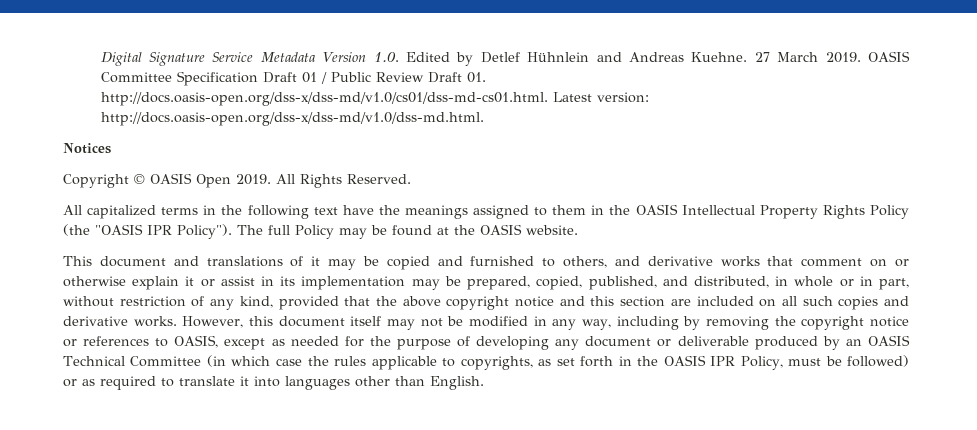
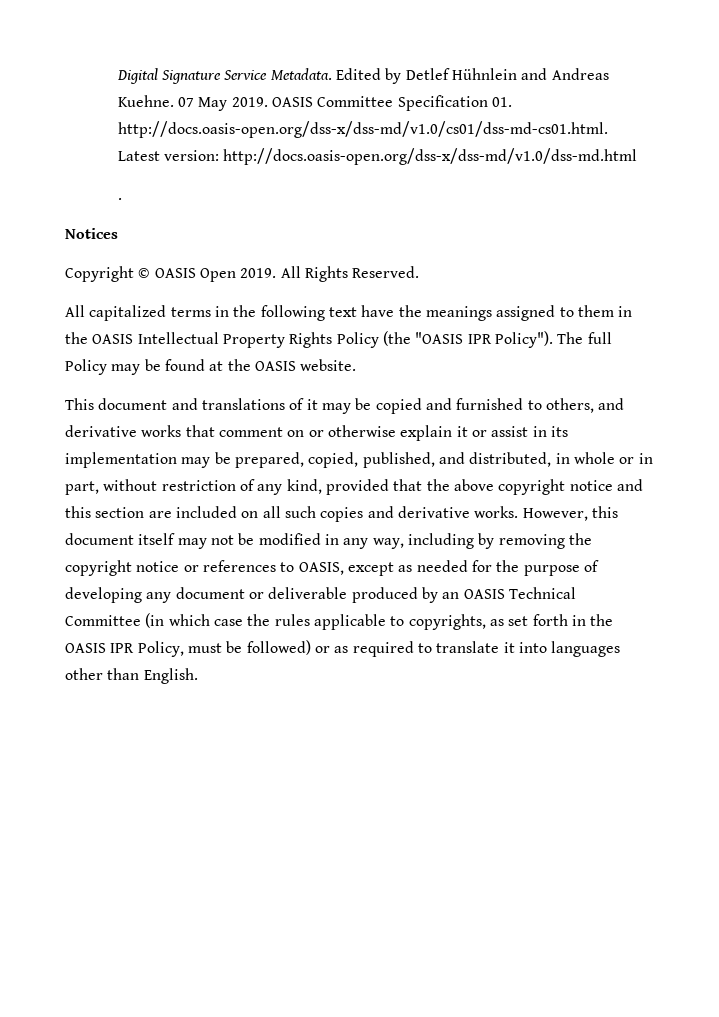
[260,52,399,62] Metadata Version 1.0. -> [270,68,332,80] Metadata.
[754,52,819,62] 27 March -> [178,97,228,111] 07 May
[262,72,462,84] Draft 01 / Public Review Draft -> (488, 103) none
[100,112,484,126] http://docs.oasis-open.org/dss-x/dss-md/v1.0/dss-md.html. -> [223,148,638,165] [117,198,122,200] http://docs.oasis-open.org/dss-x/dss-md/v1.0/dss-md.html // .

